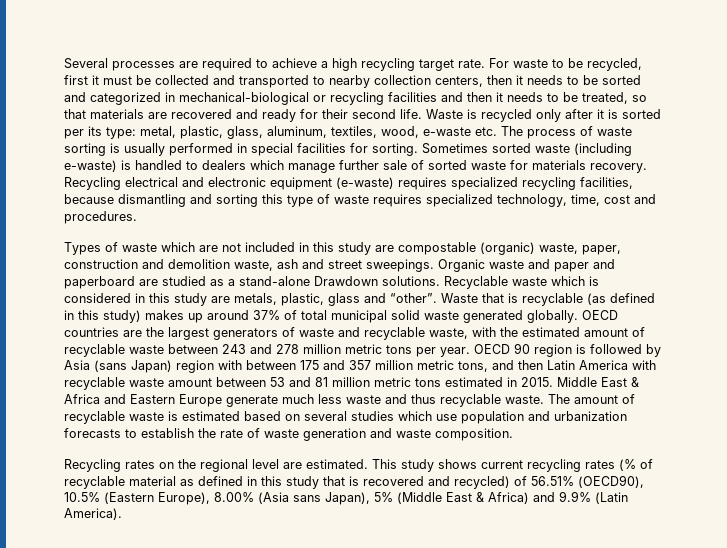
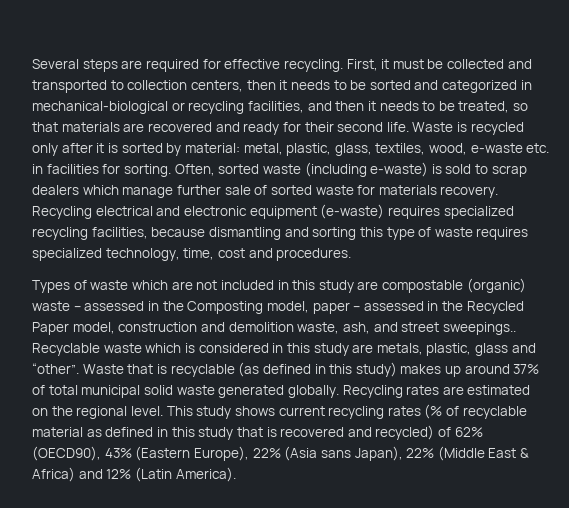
[112,61,175,71] processes -> [82,59,118,72] steps
[256,58,642,71] [64,75,88,85] to achieve a high recycling target rate. For waste to be recycled, first -> [202,59,378,72] for effective recycling. First,
[329,75,370,88] nearby -> (124, 85) none
[388,92,437,102] facilities -> [247,101,304,113] facilities,
[64,126,136,139] per its type: -> [166,143,240,156] by material:
[267,126,327,138] aluminum, -> (372, 149) none
[501,126,632,139] [64,143,293,156] The process of waste sorting is usually performed in special -> [32,164,43,174] in
[422,143,488,154] Sometimes -> [174,164,215,176] Often,
[135,160,198,170] handled to -> [445,164,527,177] sold to scrap
[539,243,621,255] waste, paper, -> [32,301,524,314] [32,322,115,335] waste – assessed in the Composting model, paper – assessed in the Recycled Paper model,
[277,259,298,269] ash -> [342,322,370,334] ash,
[366,259,615,272] [64,276,440,289] sweepings. Organic waste and paper and paperboard are studied as a stand-alone Drawdown solutions. -> [442,322,516,335] sweepings..
[582,310,618,320] [64,327,645,340] [64,343,661,357] [64,360,656,373] [64,377,639,390] [64,394,635,407] [64,411,627,424] [64,428,513,441] [64,459,368,472] OECD countries are the largest generators of waste and recyclable waste, with the estimated amount of recyclable waste between 243 and 278 million metric tons per year. OECD 90 region is followed by Asia (sans Japan) region with between 175 and 357 million metric tons, and then Latin America with recyclable waste amount between 53 and 81 million metric tons estimated in 2015. Middle East & Africa and Eastern Europe generate much less waste and thus recyclable waste. The amount of recyclable waste is estimated based on several studies which use population and urbanization forecasts to establish the rate of waste generation and waste composition. // Recycling rates on the regional level are estimated. -> [342,385,531,398] [32,406,163,419] Recycling rates are estimated on the regional level.
[531,475,644,488] [64,492,100,502] 56.51% (OECD90), 10.5% -> [454,427,483,437] [32,446,132,461] 62% (OECD90), 43%
[214,492,254,502] 8.00% -> [252,448,281,458] 22%
[374,492,393,502] 5% -> [406,448,435,458] 22%
[559,491,591,502] 9.9% -> [106,469,132,479] 12%

